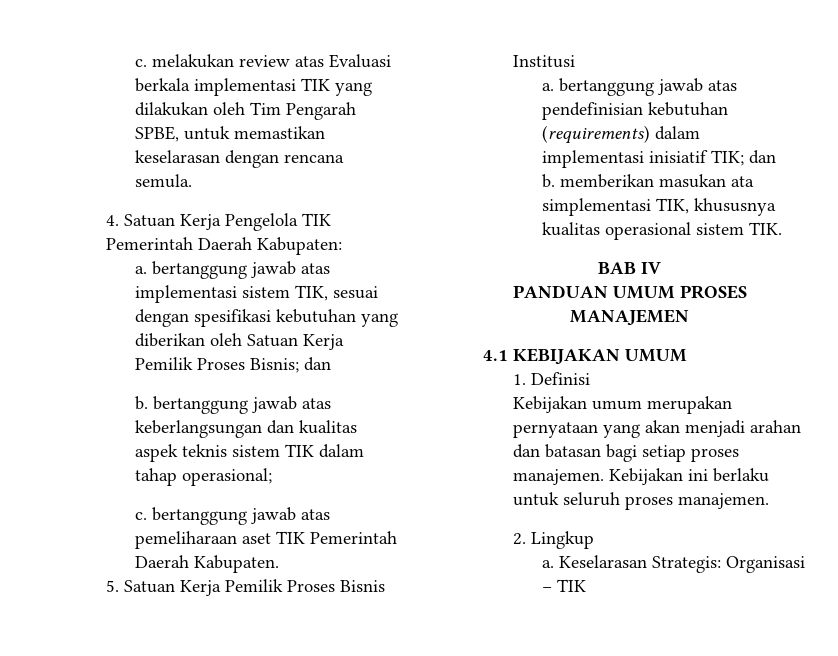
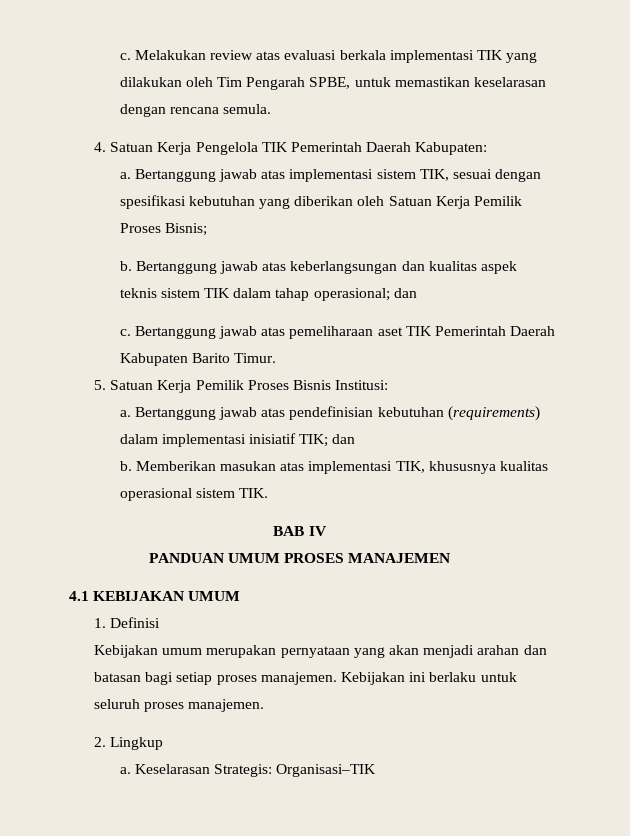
[135,54,235,68] c. melakukan -> [119,50,206,60] c. Melakukan
[329,54,392,68] Evaluasi -> [284,50,337,60] evaluasi
[152,261,248,279] bertanggung -> [134,169,216,182] Bertanggung
[304,357,332,371] [135,396,249,414] dan // b. bertanggung -> [119,261,217,274] // b. Bertanggung
[135,507,248,525] // c. bertanggung -> [393,288,417,298] [119,326,216,339] dan // c. Bertanggung
[194,555,280,573] Kabupaten. -> [119,353,276,366] Kabupaten Barito Timur.
[512,55,575,68] [542,78,655,96] Institusi // a. bertanggung -> [335,380,389,390] [119,407,216,420] Institusi: // a. Bertanggung
[560,174,755,188] [542,198,652,216] memberikan masukan ata simplementasi -> [135,461,393,474] Memberikan masukan atas implementasi
[726,556,806,573] [542,579,587,592] Organisasi – TIK -> [276,764,377,777] Organisasi–TIK

